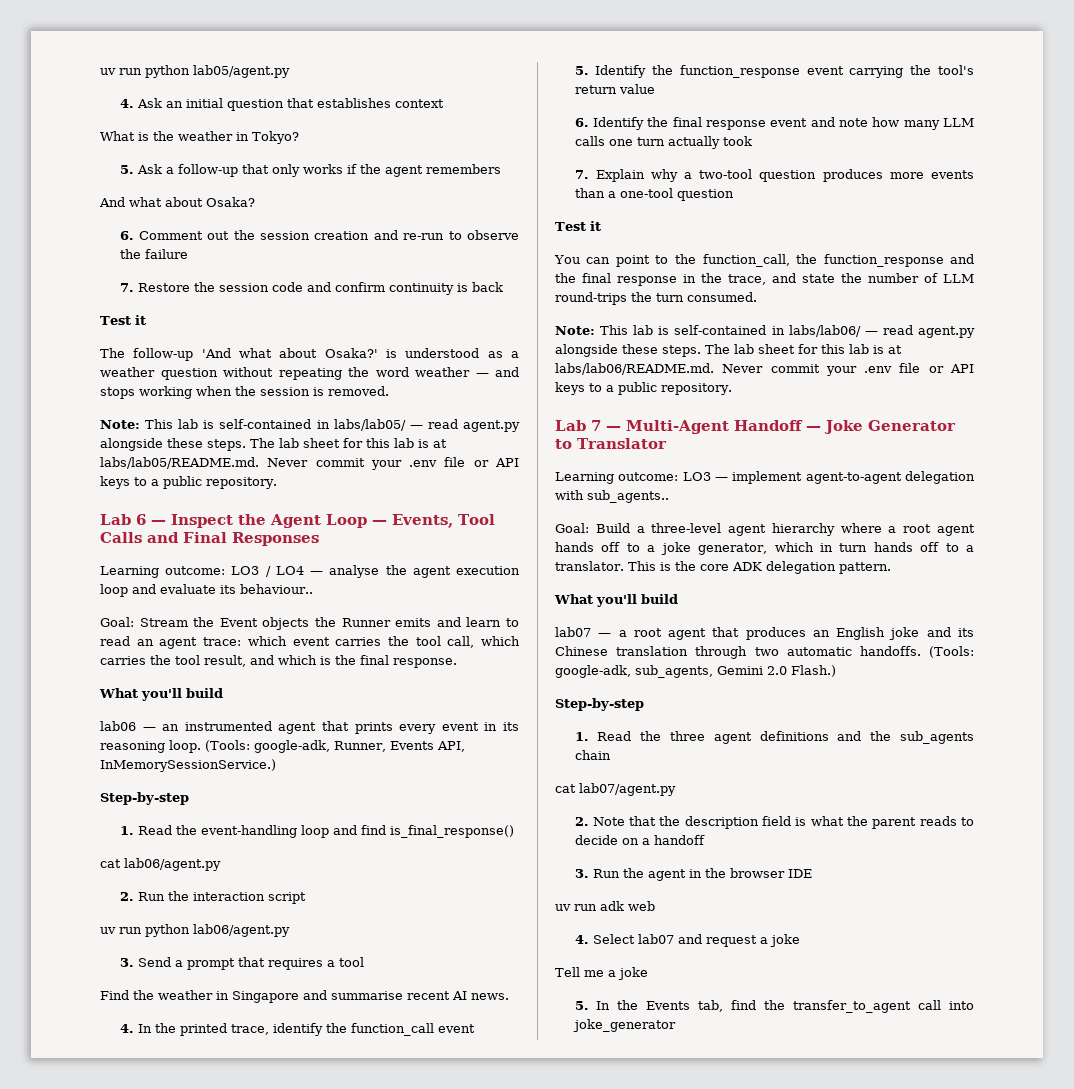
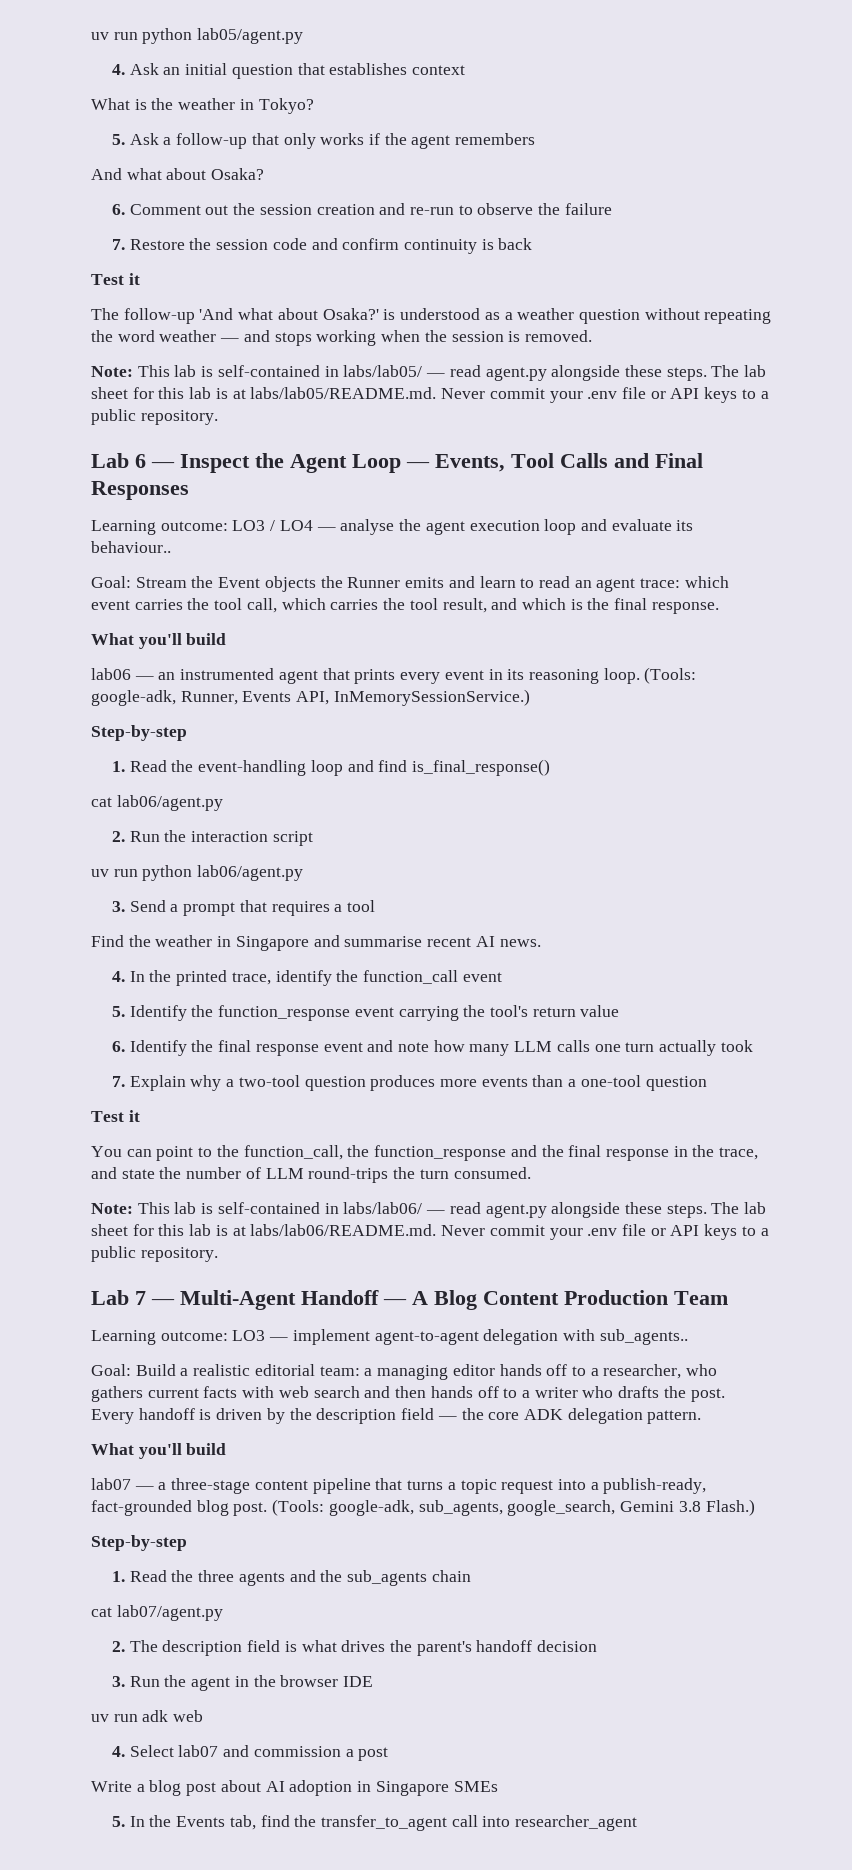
[824,420,956,434] [555,438,667,449] Joke Generator to Translator -> [412,1290,728,1310] A Blog Content Production Team
[651,523,975,536] [555,542,974,555] [555,561,671,571] three-level agent hierarchy where a root agent hands off to a joke generator, which in turn hands off to a translator. This is -> [193,1364,718,1380] [91,1386,725,1402] [91,1408,457,1424] realistic editorial team: a managing editor hands off to a researcher, who gathers current facts with web search and then hands off to a writer who drafts the post. Every handoff is driven by the description field —
[633,627,974,640] [555,646,975,659] [555,665,787,678] root agent that produces an English joke and its Chinese translation through two automatic handoffs. (Tools: google-adk, sub_agents, Gemini 2.0 -> [171,1478,707,1494] [91,1499,701,1516] three-stage content pipeline that turns a topic request into a publish-ready, fact-grounded blog post. (Tools: google-adk, sub_agents, google_search, Gemini 3.8
[713,731,829,744] agent definitions -> [238,1572,285,1586] agents
[592,816,681,826] Note that the -> [129,1640,158,1652] The
[847,816,974,829] [574,835,705,845] the parent reads to decide on a handoff -> [341,1640,598,1656] drives the parent's handoff decision
[705,934,800,947] [555,967,648,980] request a joke // Tell me a joke -> [253,1746,389,1761] [91,1780,498,1796] commission a post // Write a blog post about AI adoption in Singapore SMEs
[572,1019,676,1032] joke_generator -> [515,1815,638,1831] researcher_agent

